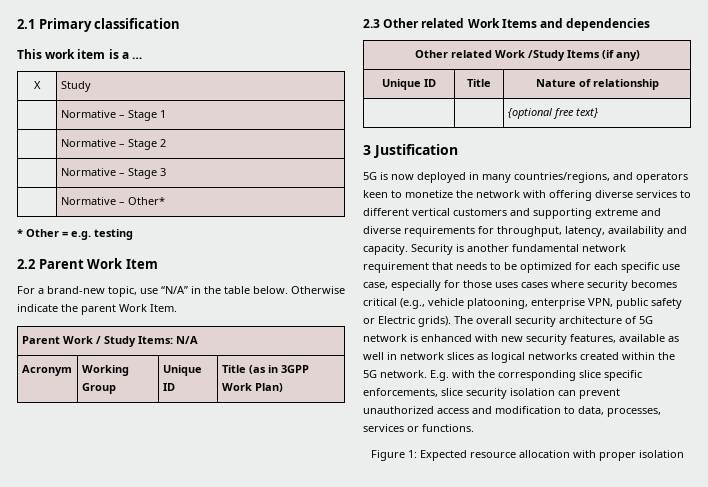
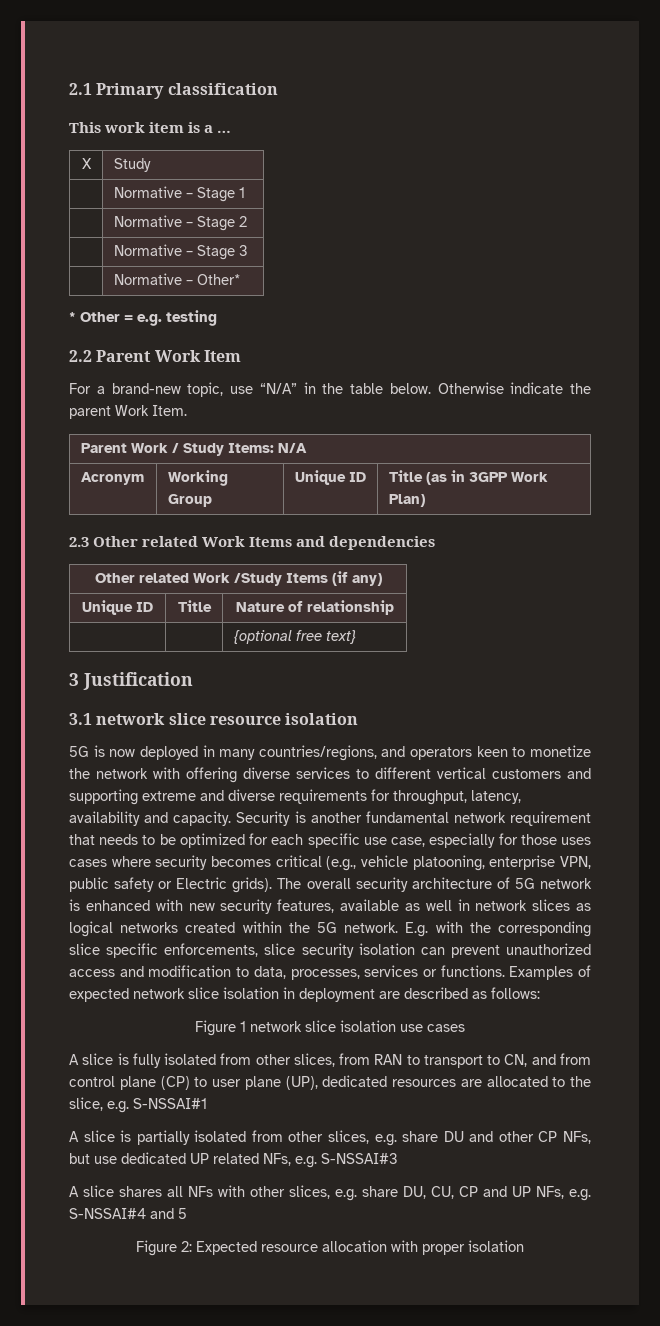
(458, 151) none -> [69,713,359,725] // 3.1 network slice resource isolation
[370,450,417,461] // Figure 1: -> [509,965,591,980] [69,987,540,1002] [195,1020,465,1036] [69,1053,591,1068] [69,1075,591,1090] [69,1097,207,1113] [69,1130,591,1146] [69,1152,398,1168] [69,1185,591,1201] [69,1208,187,1219] [136,1240,192,1256] Examples of expected network slice isolation in deployment are described as follows: // Figure 1 network slice isolation use cases // A slice is fully isolated from other slices, from RAN to transport to CN, and from control plane (CP) to user plane (UP), dedicated resources are allocated to the slice, e.g. S-NSSAI#1 // A slice is partially isolated from other slices, e.g. share DU and other CP NFs, but use dedicated UP related NFs, e.g. S-NSSAI#3 // A slice shares all NFs with other slices, e.g. share DU, CU, CP and UP NFs, e.g. S-NSSAI#4 and 5 // Figure 2:

